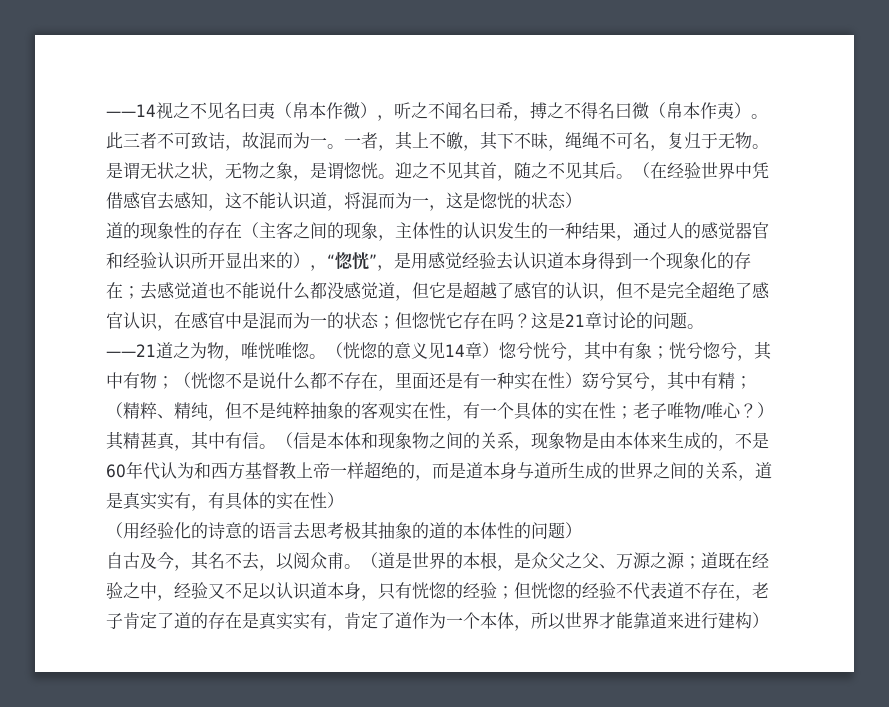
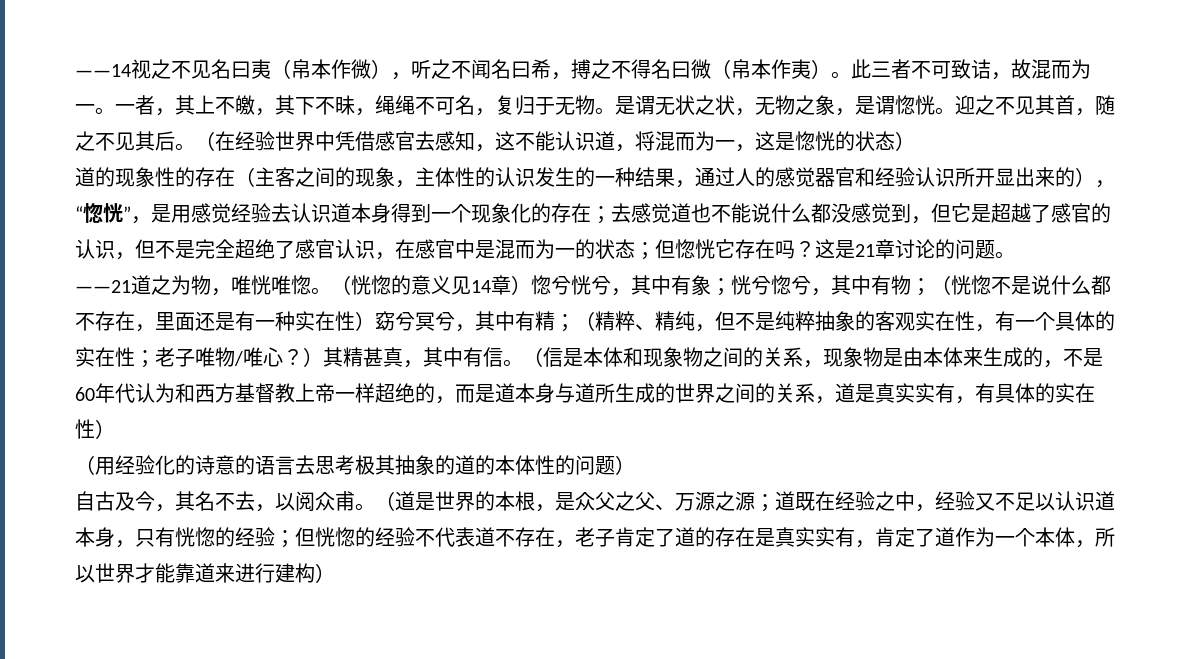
[378,282,395,299] 道 -> [891,204,911,223] 到

